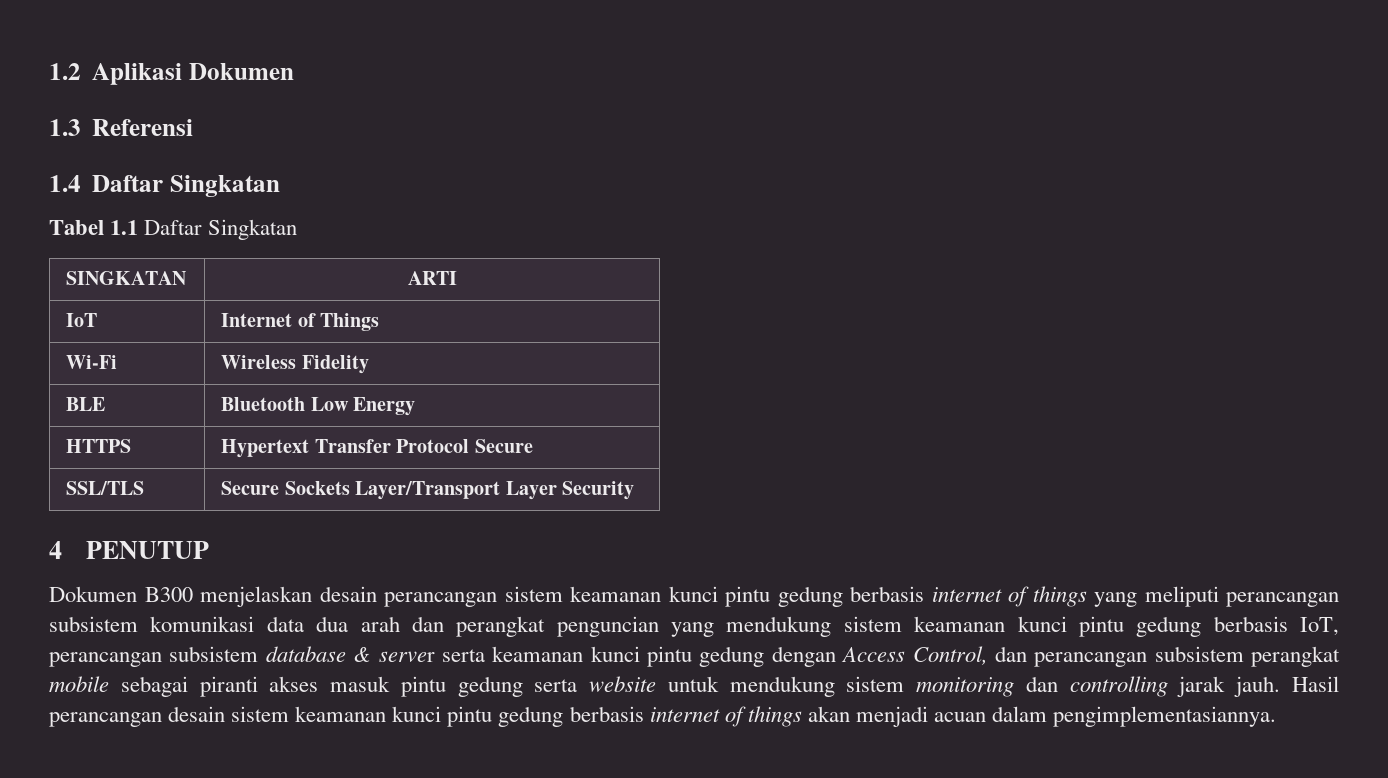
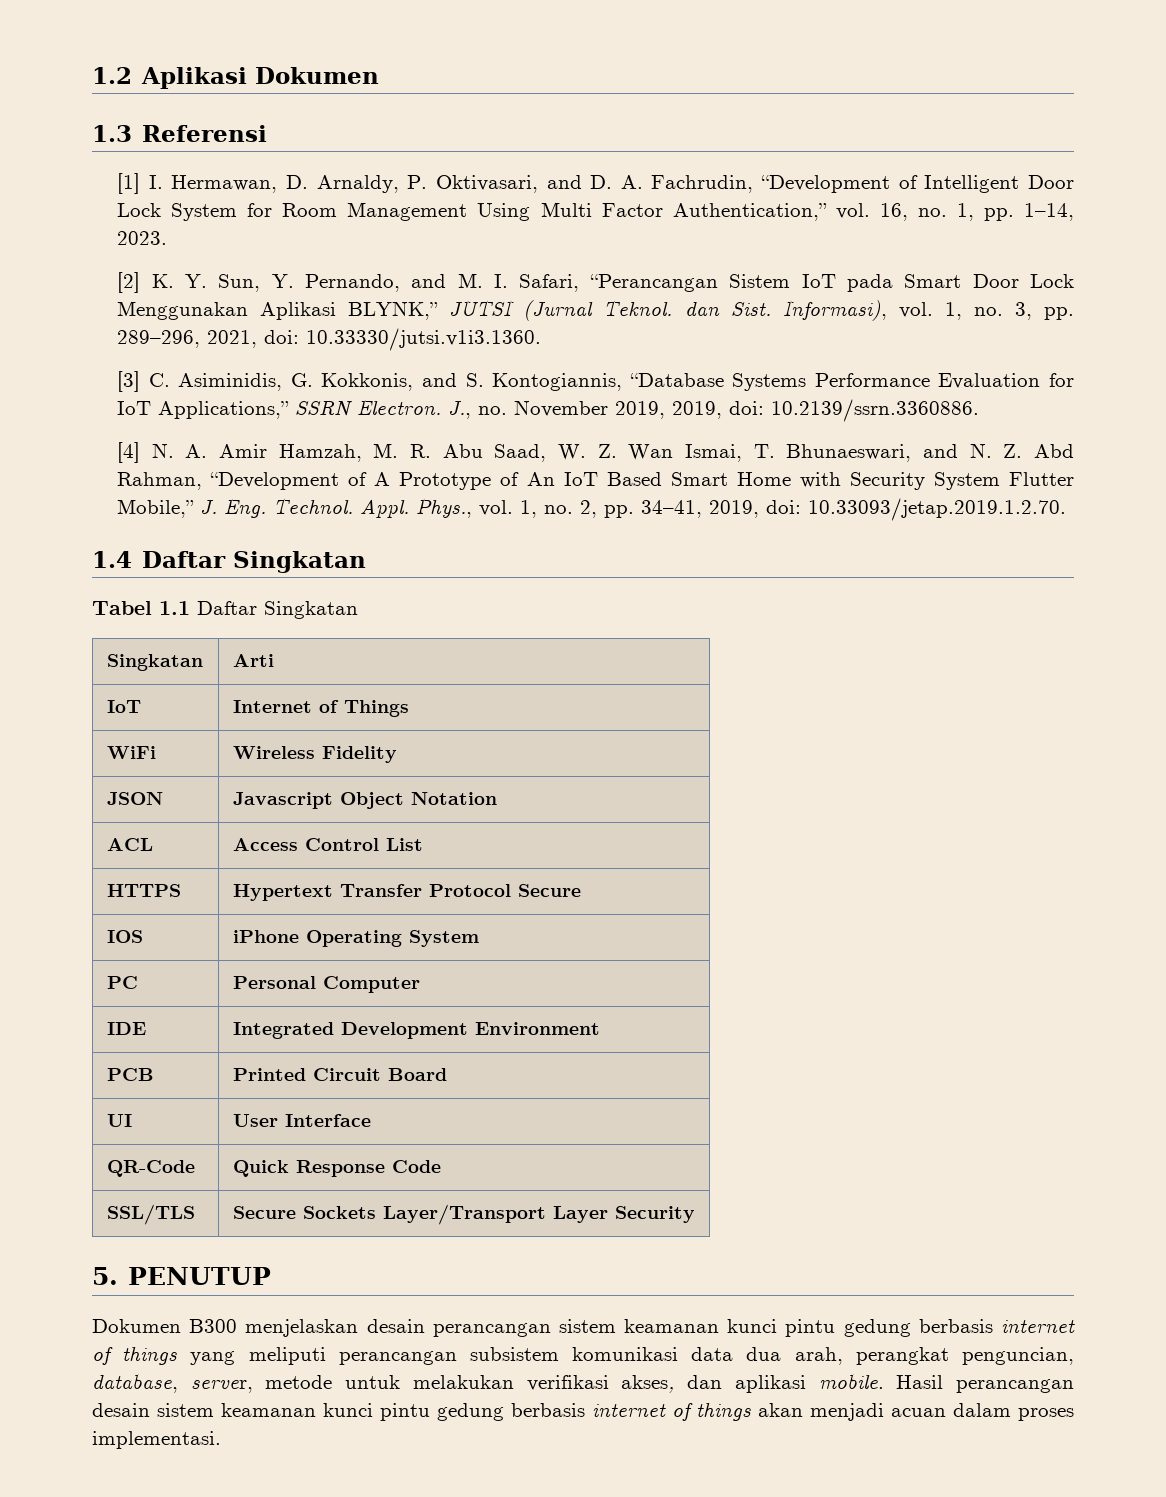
(194, 127) none -> [117,173,1074,194] [117,202,1074,221] [117,231,168,245] [117,272,1074,293] [117,300,1074,321] [117,328,542,351] [117,371,1074,392] [117,399,980,422] [117,442,1074,463] [117,472,1074,490] [117,498,1067,521] // [1] I. Hermawan, D. Arnaldy, P. Oktivasari, and D. A. Fachrudin, “Development of Intelligent Door Lock System for Room Management Using Multi Factor Authentication,” vol. 16, no. 1, pp. 1–14, 2023. // [2] K. Y. Sun, Y. Pernando, and M. I. Safari, “Perancangan Sistem IoT pada Smart Door Lock Menggunakan Aplikasi BLYNK,” JUTSI (Jurnal Teknol. dan Sist. Informasi), vol. 1, no. 3, pp. 289–296, 2021, doi: 10.33330/jutsi.v1i3.1360. // [3] C. Asiminidis, G. Kokkonis, and S. Kontogiannis, “Database Systems Performance Evaluation for IoT Applications,” SSRN Electron. J., no. November 2019, 2019, doi: 10.2139/ssrn.3360886. // [4] N. A. Amir Hamzah, M. R. Abu Saad, W. Z. Wan Ismai, T. Bhunaeswari, and N. Z. Abd Rahman, “Development of A Prototype of An IoT Based Smart Home with Security System Flutter Mobile,” J. Eng. Technol. Appl. Phys., vol. 1, no. 2, pp. 34–41, 2019, doi: 10.33093/jetap.2019.1.2.70.
[66,271,188,285] [407,271,457,285] SINGKATAN | ARTI -> [106,654,203,671] [232,654,274,667] Singkatan | Arti
[66,355,118,369] Wi-Fi -> [106,746,156,759] WiFi
[66,397,106,411] [221,397,416,416] BLE | Bluetooth Low Energy -> [106,792,163,805] [232,792,497,809] [106,838,153,851] [232,838,423,851] JSON | Javascript Object Notation // ACL | Access Control List
(533, 446) none -> [106,930,143,943] [232,930,479,947] [106,976,138,989] [232,976,420,993] [106,1022,146,1035] [232,1022,600,1039] [106,1068,154,1081] [232,1068,447,1081] [106,1114,132,1127] [232,1114,371,1127] [106,1160,195,1177] [232,1160,441,1177] // IOS | iPhone Operating System // PC | Personal Computer // IDE | Integrated Development Environment // PCB | Printed Circuit Board // UI | User Interface // QR-Code | Quick Response Code
[49,541,62,559] 4 -> [92,1267,118,1285] 5.
[360,616,1339,637] [49,646,1340,667] [49,676,1281,697] arah dan perangkat penguncian yang mendukung sistem keamanan kunci pintu gedung berbasis IoT, perancangan subsistem database & server serta keamanan kunci pintu gedung dengan Access Control, dan perancangan subsistem perangkat mobile sebagai piranti akses masuk pintu gedung serta website untuk mendukung sistem monitoring dan controlling jarak jauh. -> [794,1347,1074,1365] [92,1373,884,1393] arah, perangkat penguncian, database, server, metode untuk melakukan verifikasi akses, dan aplikasi mobile.
[1053,706,1277,727] pengimplementasiannya. -> [1018,1408,1074,1421] [92,1431,221,1449] proses implementasi.

